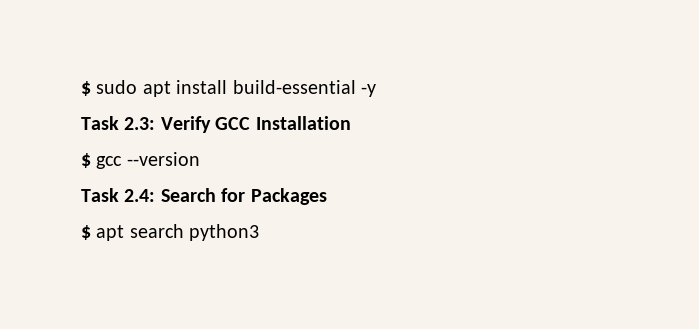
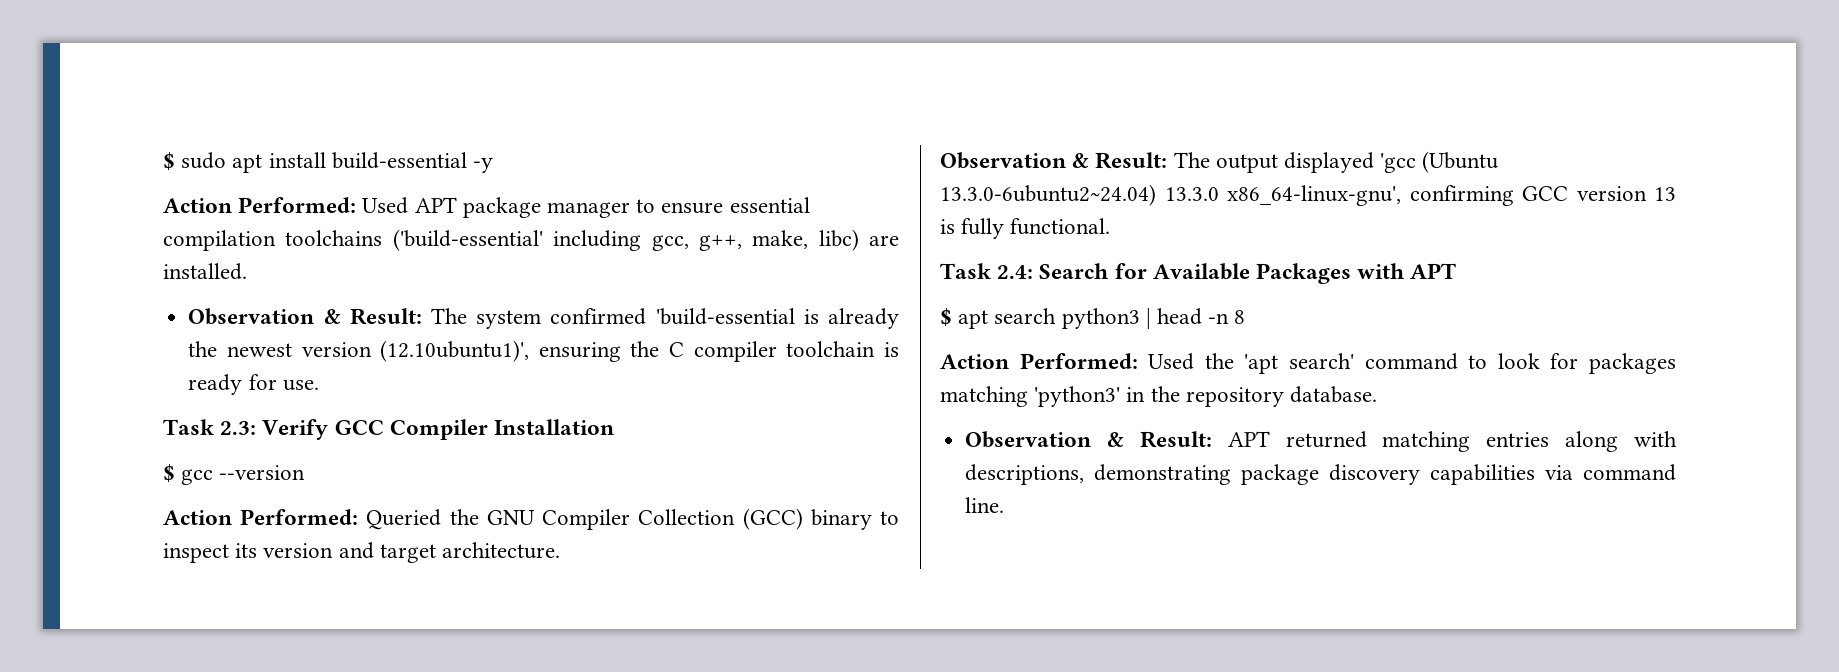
(376, 90) none -> [163,197,810,218] [163,229,899,251] [163,263,247,280] [188,308,899,329] [188,340,899,362] [188,374,319,395] // Action Performed: Used APT package manager to ensure essential compilation toolchains ('build-essential' including gcc, g++, make, libc) are installed. // Observation & Result: The system confirmed 'build-essential is already the newest version (12.10ubuntu1)', ensuring the C compiler toolchain is ready for use.
(251, 123) none -> [389,419,488,440] Compiler
(200, 159) none -> [163,508,899,530] [163,542,561,563] [940,151,1499,173] [940,184,1676,206] [940,218,1111,239] // Action Performed: Queried the GNU Compiler Collection (GCC) binary to inspect its version and target architecture. // Observation & Result: The output displayed 'gcc (Ubuntu 13.3.0-6ubuntu2~24.04) 13.3.0 x86_64-linux-gnu', confirming GCC version 13 is fully functional.
(246, 195) none -> [1152,263,1250,280] Available
(327, 196) none -> [1357,263,1457,279] with APT
(260, 232) none -> [1145,308,1246,329] [940,353,1677,374] [940,386,1378,407] [965,431,1677,452] [965,464,1676,485] [965,497,1005,513] | head -n 8 // Action Performed: Used the 'apt search' command to look for packages matching 'python3' in the repository database. // Observation & Result: APT returned matching entries along with descriptions, demonstrating package discovery capabilities via command line.

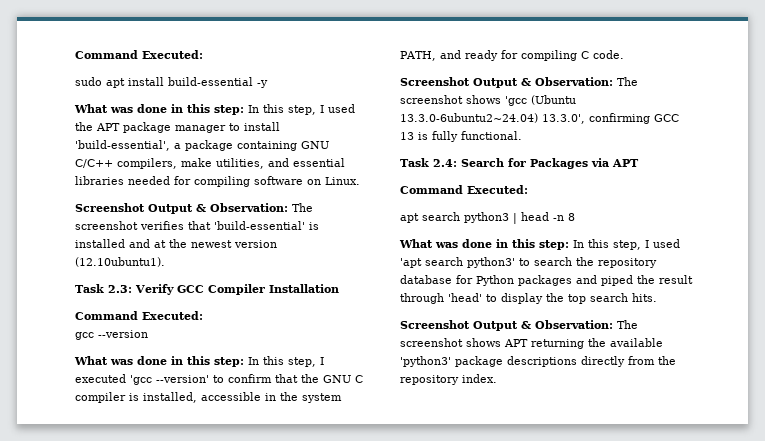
[163,152,175,171] $ -> [75,50,203,59] Command Executed: //
[163,197,810,218] [163,229,899,251] [163,263,247,280] [188,308,899,329] [188,340,899,362] [188,374,319,395] Action Performed: Used APT package manager to ensure essential compilation toolchains ('build-essential' including gcc, g++, make, libc) are installed. // Observation & Result: The system confirmed 'build-essential is already the newest version (12.10ubuntu1)', ensuring the C compiler toolchain is ready for use. -> [74,104,355,115] [75,122,280,133] [75,140,329,151] [75,158,345,169] [75,176,360,187] [75,203,313,214] [75,221,319,230] [75,239,277,248] [75,257,165,267] What was done in this step: In this step, I used the APT package manager to install 'build-essential', a package containing GNU C/C++ compilers, make utilities, and essential libraries needed for compiling software on Linux. // Screenshot Output & Observation: The screenshot verifies that 'build-essential' is installed and at the newest version (12.10ubuntu1).
[163,464,175,483] $ -> [75,311,203,320] Command Executed: //
[163,508,899,530] [163,542,561,563] [940,152,1375,173] Action Performed: Queried the GNU Compiler Collection (GCC) binary to inspect its version and target architecture. // Observation & Result: The output displayed -> [74,356,324,367] [75,374,363,385] [75,392,342,403] [400,50,624,61] [400,77,638,88] [400,95,501,104] What was done in this step: In this step, I executed 'gcc --version' to confirm that the GNU C compiler is installed, accessible in the system PATH, and ready for compiling C code. // Screenshot Output & Observation: The screenshot shows
[1164,185,1401,206] 13.3.0 x86_64-linux-gnu', -> [542,114,585,124] 13.3.0',
[1576,186,1647,201] version -> (679, 118) none
[1152,263,1406,284] Available Packages with -> [530,158,609,169] Packages via
[940,308,952,327] $ -> [400,185,528,194] Command Executed: //
[940,353,1677,374] [940,386,1378,407] [965,431,1677,452] [965,464,1676,485] [965,497,1005,513] Action Performed: Used the 'apt search' command to look for packages matching 'python3' in the repository database. // Observation & Result: APT returned matching entries along with descriptions, demonstrating package discovery capabilities via command line. -> [399,239,680,250] [400,257,657,268] [400,275,693,286] [400,293,657,304] [400,320,638,331] [400,338,663,349] [400,356,676,367] [400,374,497,385] What was done in this step: In this step, I used 'apt search python3' to search the repository database for Python packages and piped the result through 'head' to display the top search hits. // Screenshot Output & Observation: The screenshot shows APT returning the available 'python3' package descriptions directly from the repository index.

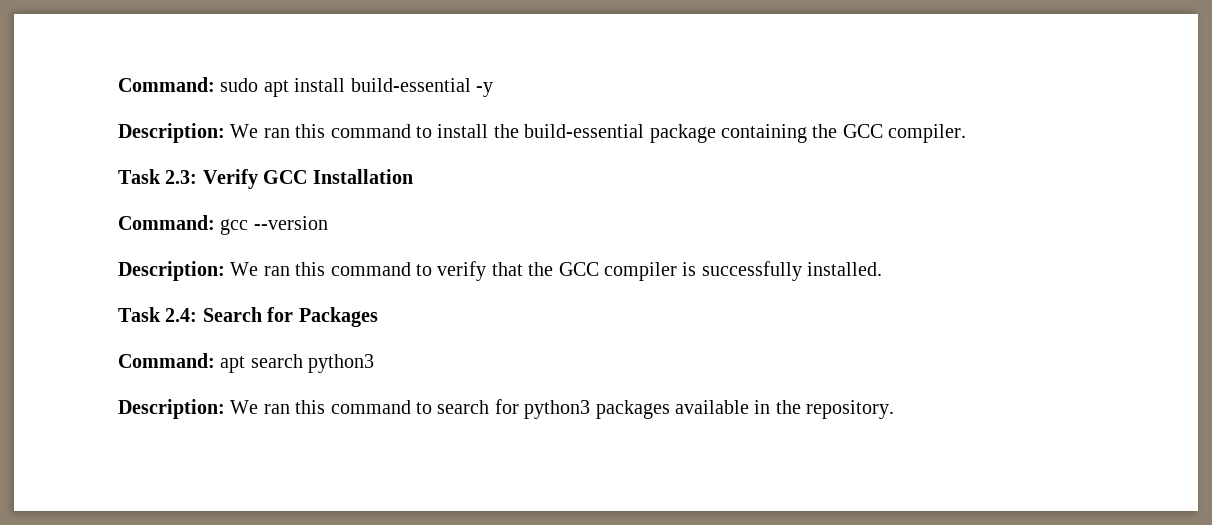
[75,50,203,59] Command Executed: // -> [118,77,215,92] Command:
[74,104,355,115] [75,122,280,133] [75,140,329,151] [75,158,345,169] [75,176,360,187] [75,203,313,214] [75,221,319,230] [75,239,277,248] [75,257,165,267] What was done in this step: In this step, I used the APT package manager to install 'build-essential', a package containing GNU C/C++ compilers, make utilities, and essential libraries needed for compiling software on Linux. // Screenshot Output & Observation: The screenshot verifies that 'build-essential' is installed and at the newest version (12.10ubuntu1). -> [118,123,967,143] Description: We ran this command to install the build-essential package containing the GCC compiler.
[208,284,265,295] Compiler -> (308, 177) none
[75,311,203,320] Command Executed: // -> [118,215,215,230] Command:
[74,356,324,367] [75,374,363,385] [75,392,342,403] [400,50,624,61] [400,77,638,88] [400,95,576,106] [400,113,679,124] [400,131,522,142] What was done in this step: In this step, I executed 'gcc --version' to confirm that the GNU C compiler is installed, accessible in the system PATH, and ready for compiling C code. // Screenshot Output & Observation: The screenshot shows 'gcc (Ubuntu 13.3.0-6ubuntu2~24.04) 13.3.0', confirming GCC 13 is fully functional. -> [118,261,883,281] Description: We ran this command to verify that the GCC compiler is successfully installed.
[591,158,639,167] [400,185,528,194] via APT // Command Executed: // -> [118,353,215,368] // Command:
[513,212,575,224] [399,239,680,250] [400,257,657,268] [400,275,693,286] [400,293,657,304] [400,320,638,331] [400,338,663,349] [400,356,676,367] [400,374,497,385] | head -n 8 // What was done in this step: In this step, I used 'apt search python3' to search the repository database for Python packages and piped the result through 'head' to display the top search hits. // Screenshot Output & Observation: The screenshot shows APT returning the available 'python3' package descriptions directly from the repository index. -> [118,399,895,419] // Description: We ran this command to search for python3 packages available in the repository.

